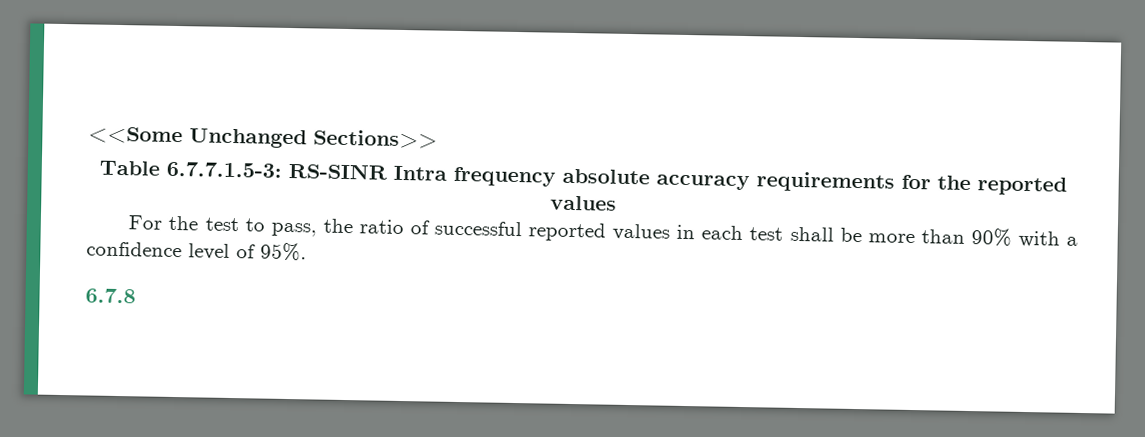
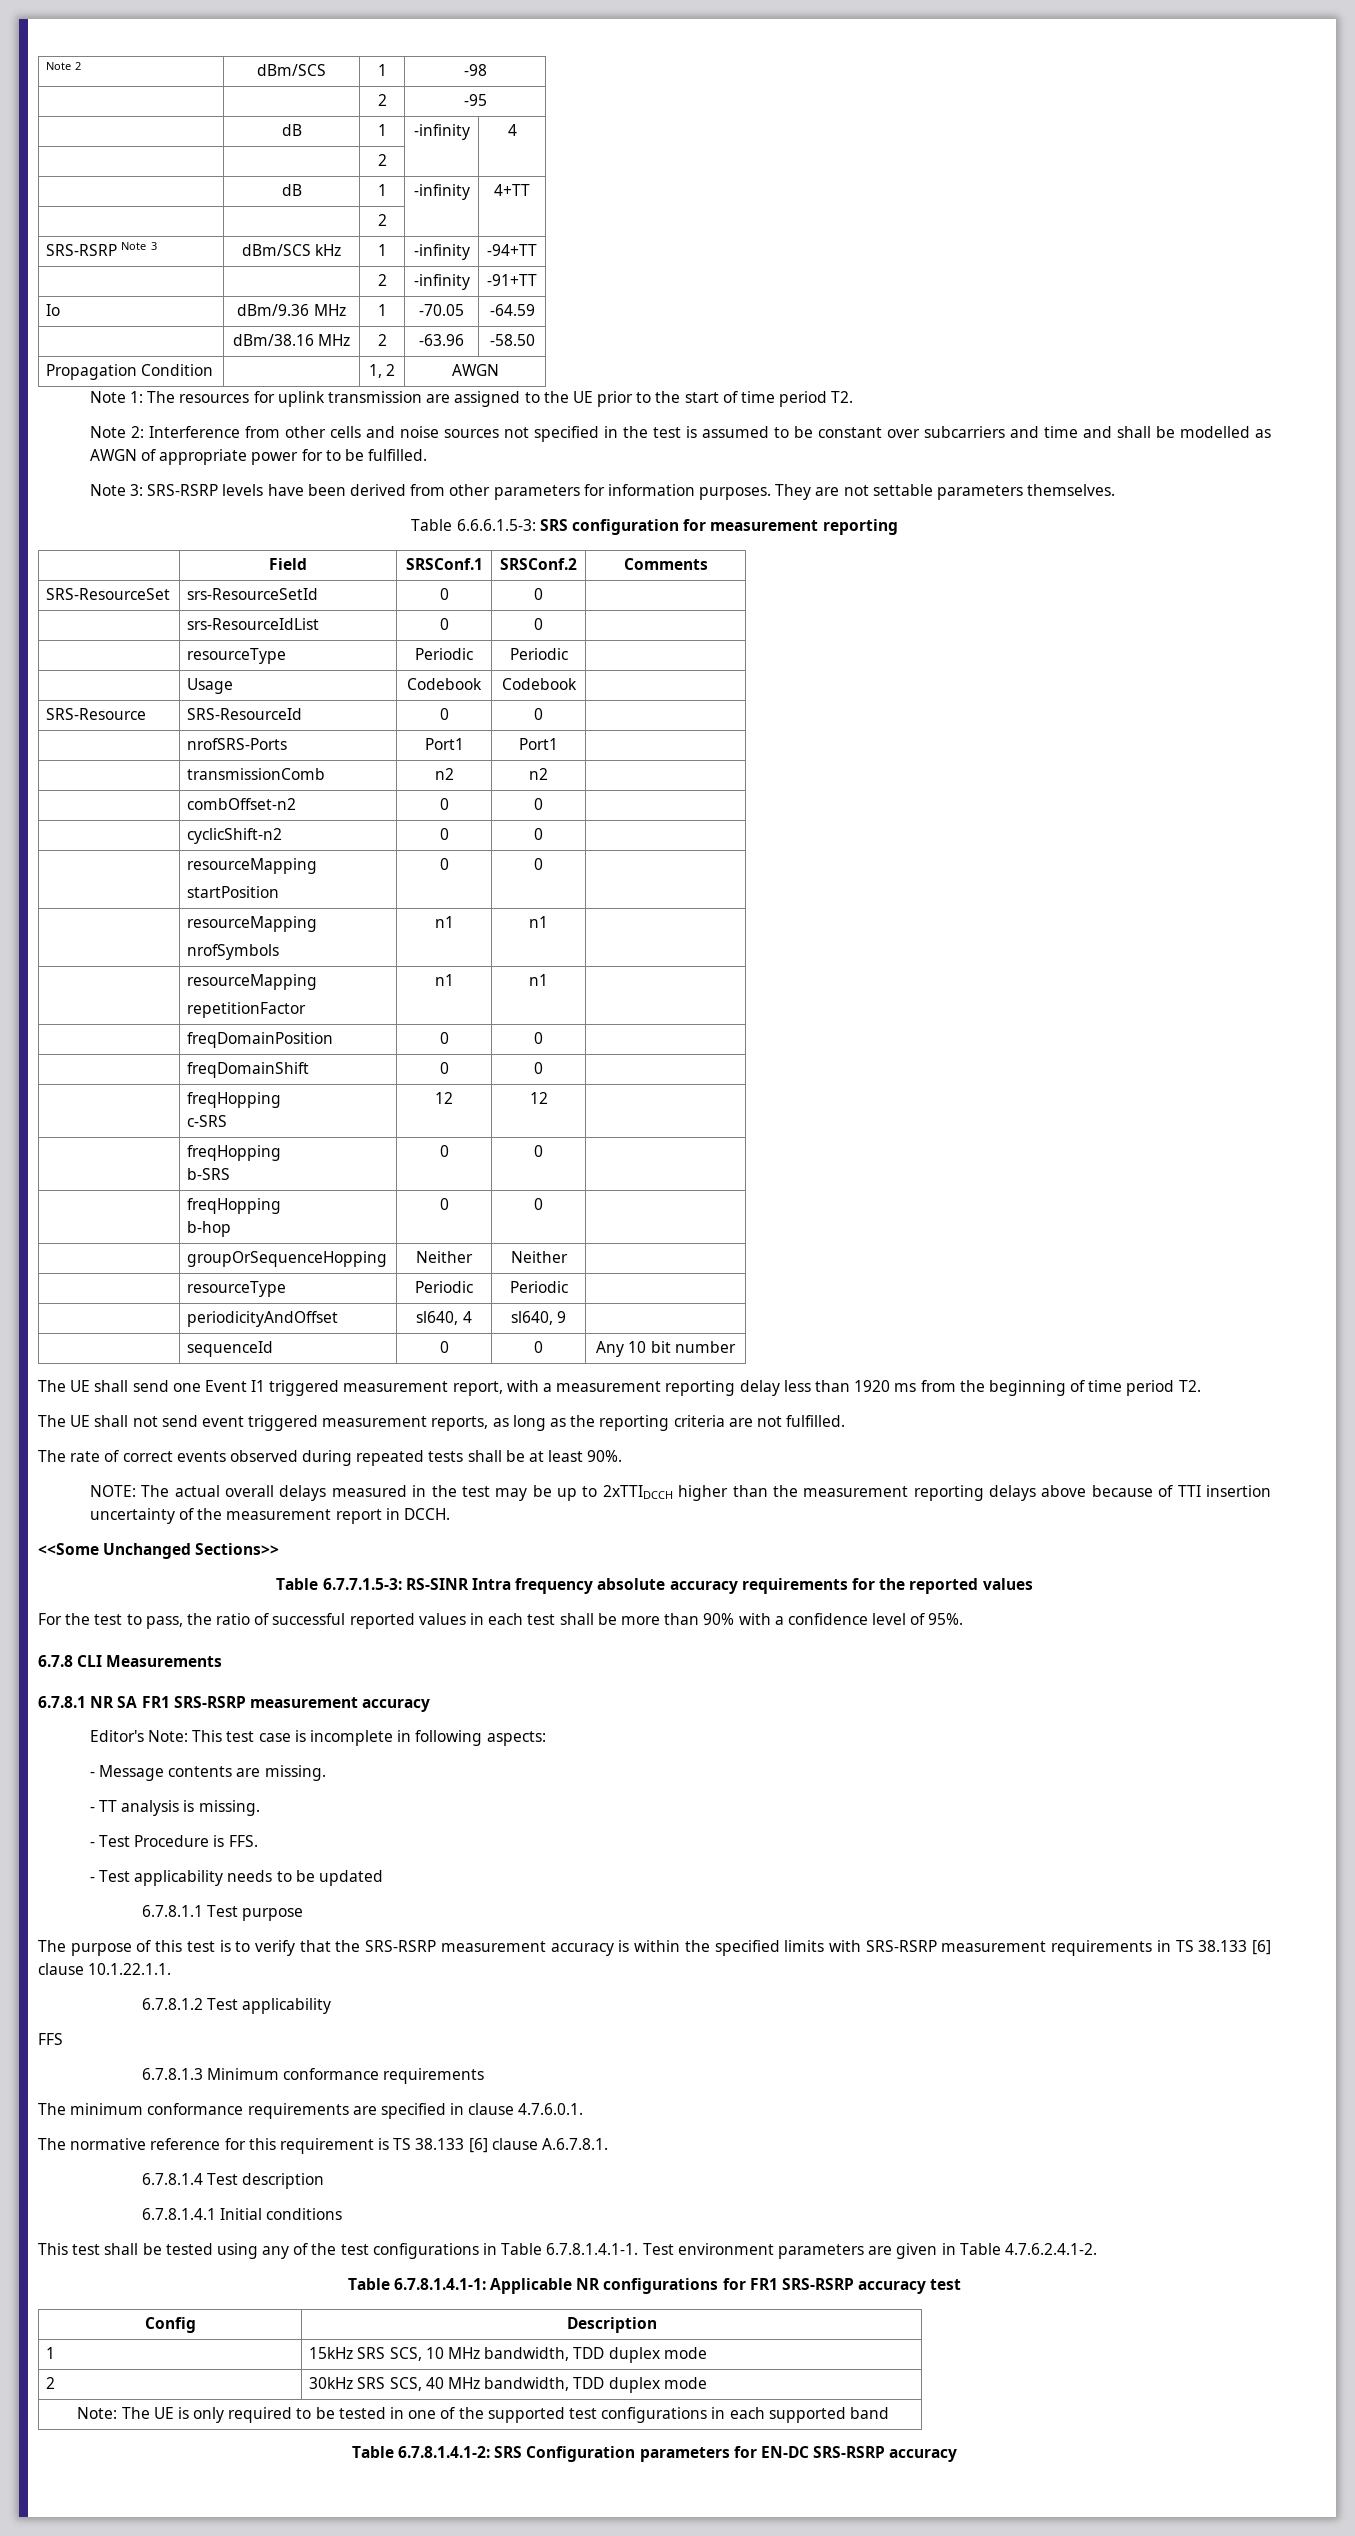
(88, 135) none -> [46,62,82,70] [257,64,326,76] [377,64,387,76] [463,64,487,76] [377,94,387,106] [463,94,487,106] [281,124,302,136] [377,124,387,136] [413,124,470,140] [507,124,517,136] [377,154,387,166] [281,184,302,196] [377,184,387,196] [413,184,470,200] [494,184,530,196] [377,214,387,226] [46,242,157,256] [241,244,342,256] [377,244,387,256] [413,244,470,260] [487,244,537,256] [377,274,387,286] [413,274,470,290] [487,274,537,286] [46,304,61,316] [237,304,346,316] [377,304,387,316] [419,304,464,316] [489,304,535,316] [232,334,351,346] [377,334,387,346] [419,334,464,346] [489,334,535,346] [46,364,214,380] [368,364,396,378] [451,364,499,376] [89,391,854,407] [89,426,1272,442] [89,449,428,465] [89,484,1116,500] [411,519,898,535] [269,558,307,570] [405,558,483,570] [500,558,577,570] [623,558,708,570] [46,588,171,600] [187,588,319,600] [439,588,449,600] [534,588,543,600] [187,618,320,630] [439,618,449,630] [534,618,543,630] [187,648,287,664] [415,648,473,660] [509,648,568,660] [187,678,234,694] [407,678,482,690] [501,678,577,690] [46,708,147,720] [187,708,303,720] [439,708,449,720] [534,708,543,720] [187,738,288,750] [424,738,464,750] [519,738,558,750] [187,768,326,780] [434,768,454,780] [529,768,548,780] [187,798,297,810] [439,798,449,810] [534,798,543,810] [187,828,283,844] [439,828,449,840] [534,828,543,840] [187,858,318,874] [187,886,280,898] [439,858,449,870] [534,858,543,870] [187,916,318,932] [187,944,280,960] [434,916,454,928] [529,916,548,928] [187,974,318,990] [187,1002,307,1018] [434,974,454,986] [529,974,548,986] [187,1032,334,1048] [439,1032,449,1044] [534,1032,543,1044] [187,1062,310,1078] [439,1062,449,1074] [534,1062,543,1074] [187,1092,282,1108] [187,1115,228,1127] [435,1092,453,1104] [529,1092,548,1104] [187,1145,282,1161] [187,1168,231,1180] [439,1145,449,1157] [534,1145,543,1157] [187,1198,282,1214] [187,1221,232,1237] [439,1198,449,1210] [534,1198,543,1210] [187,1251,388,1267] [416,1251,473,1263] [510,1251,568,1263] [187,1281,287,1297] [415,1281,473,1293] [509,1281,568,1293] [187,1311,339,1327] [416,1311,472,1325] [510,1311,567,1325] [187,1341,274,1357] [439,1341,449,1353] [534,1341,543,1353] [596,1341,736,1357] [38,1380,1201,1396] [38,1415,846,1431] [38,1450,623,1466] [89,1485,1271,1501] [89,1508,450,1524] Note 2 | dBm/SCS | 1 | -98 // | | 2 | -95 // | dB | 1 | -infinity | 4 // | | 2 | | // | dB | 1 | -infinity | 4+TT // | | 2 | | // SRS-RSRP Note 3 | dBm/SCS kHz | 1 | -infinity | -94+TT // | | 2 | -infinity | -91+TT // Io | dBm/9.36 MHz | 1 | -70.05 | -64.59 // | dBm/38.16 MHz | 2 | -63.96 | -58.50 // Propagation Condition | | 1, 2 | AWGN // Note 1: The resources for uplink transmission are assigned to the UE prior to the start of time period T2. // Note 2: Interference from other cells and noise sources not specified in the test is assumed to be constant over subcarriers and time and shall be modelled as AWGN of appropriate power for to be fulfilled. // Note 3: SRS-RSRP levels have been derived from other parameters for information purposes. They are not settable parameters themselves. // Table 6.6.6.1.5-3: SRS configuration for measurement reporting // | Field | SRSConf.1 | SRSConf.2 | Comments // SRS-ResourceSet | srs-ResourceSetId | 0 | 0 | // | srs-ResourceIdList | 0 | 0 | // | resourceType | Periodic | Periodic | // | Usage | Codebook | Codebook | // SRS-Resource | SRS-ResourceId | 0 | 0 | // | nrofSRS-Ports | Port1 | Port1 | // | transmissionComb | n2 | n2 | // | combOffset-n2 | 0 | 0 | // | cyclicShift-n2 | 0 | 0 | // | resourceMapping // startPosition | 0 | 0 | // | resourceMapping // nrofSymbols | n1 | n1 | // | resourceMapping // repetitionFactor | n1 | n1 | // | freqDomainPosition | 0 | 0 | // | freqDomainShift | 0 | 0 | // | freqHopping // c-SRS | 12 | 12 | // | freqHopping // b-SRS | 0 | 0 | // | freqHopping // b-hop | 0 | 0 | // | groupOrSequenceHopping | Neither | Neither | // | resourceType | Periodic | Periodic | // | periodicityAndOffset | sl640, 4 | sl640, 9 | // | sequenceId | 0 | 0 | Any 10 bit number // The UE shall send one Event I1 triggered measurement report, with a measurement reporting delay less than 1920 ms from the beginning of time period T2. // The UE shall not send event triggered measurement reports, as long as the reporting criteria are not fulfilled. // The rate of correct events observed during repeated tests shall be at least 90%. // NOTE: The actual overall delays measured in the test may be up to 2xTTIDCCH higher than the measurement reporting delays above because of TTI insertion uncertainty of the measurement report in DCCH. //
(136, 296) none -> [77,1655,223,1667] [38,1696,431,1712] [89,1730,546,1746] [89,1765,326,1781] [89,1800,260,1816] [89,1835,258,1847] [89,1870,383,1886] [141,1905,304,1921] [38,1940,1272,1956] [38,1963,172,1975] [141,1998,332,2014] [38,2033,63,2045] [141,2068,485,2084] [38,2103,584,2119] [38,2138,609,2154] [141,2173,325,2189] [141,2208,343,2220] [38,2243,1097,2259] [347,2278,962,2294] [144,2317,196,2333] [566,2317,657,2333] [46,2347,56,2359] [309,2347,707,2363] [46,2377,56,2389] [309,2377,707,2393] [77,2407,889,2423] [351,2446,958,2462] CLI Measurements // 6.7.8.1 NR SA FR1 SRS-RSRP measurement accuracy // Editor's Note: This test case is incomplete in following aspects: // - Message contents are missing. // - TT analysis is missing. // - Test Procedure is FFS. // - Test applicability needs to be updated // 6.7.8.1.1 Test purpose // The purpose of this test is to verify that the SRS-RSRP measurement accuracy is within the specified limits with SRS-RSRP measurement requirements in TS 38.133 [6] clause 10.1.22.1.1. // 6.7.8.1.2 Test applicability // FFS // 6.7.8.1.3 Minimum conformance requirements // The minimum conformance requirements are specified in clause 4.7.6.0.1. // The normative reference for this requirement is TS 38.133 [6] clause A.6.7.8.1. // 6.7.8.1.4 Test description // 6.7.8.1.4.1 Initial conditions // This test shall be tested using any of the test configurations in Table 6.7.8.1.4.1-1. Test environment parameters are given in Table 4.7.6.2.4.1-2. // Table 6.7.8.1.4.1-1: Applicable NR configurations for FR1 SRS-RSRP accuracy test // Config | Description // 1 | 15kHz SRS SCS, 10 MHz bandwidth, TDD duplex mode // 2 | 30kHz SRS SCS, 40 MHz bandwidth, TDD duplex mode // Note: The UE is only required to be tested in one of the supported test configurations in each supported band // Table 6.7.8.1.4.1-2: SRS Configuration parameters for EN-DC SRS-RSRP accuracy

